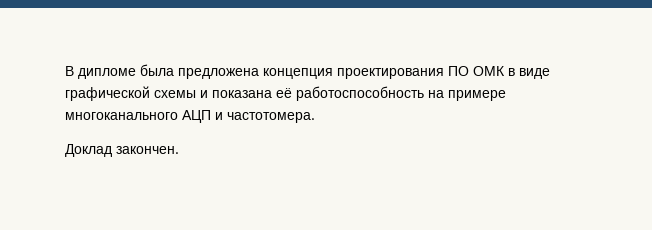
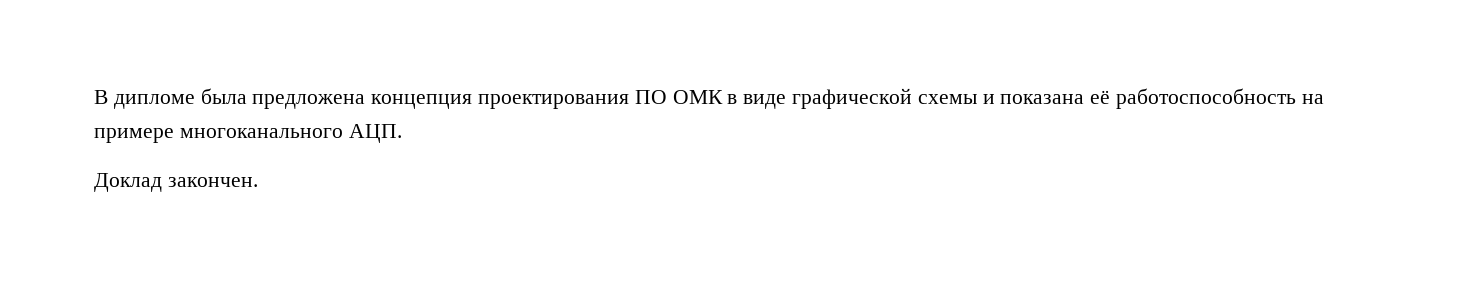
[182,110,315,123] АЦП и частотомера. -> [348,124,402,143] АЦП.

